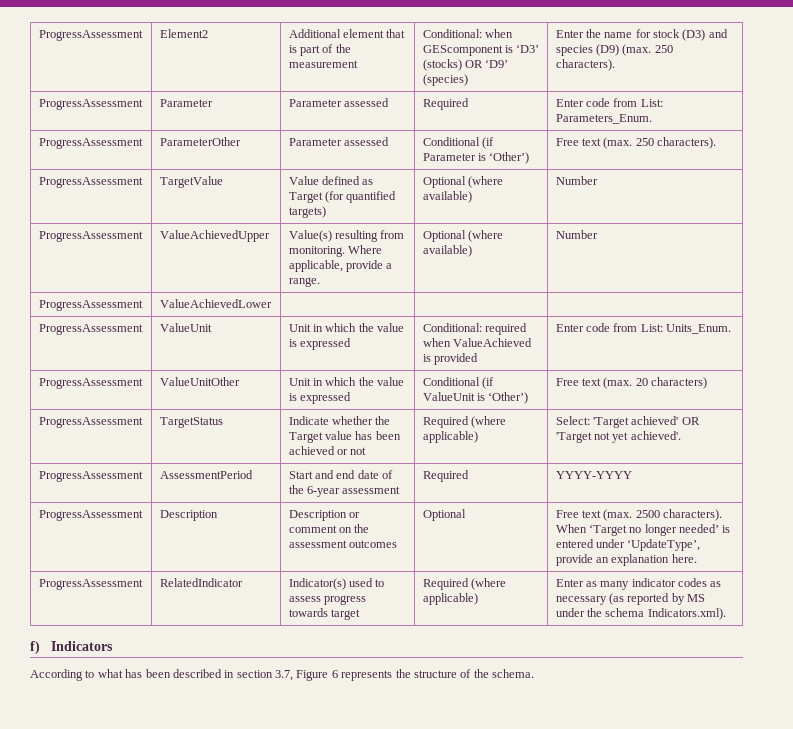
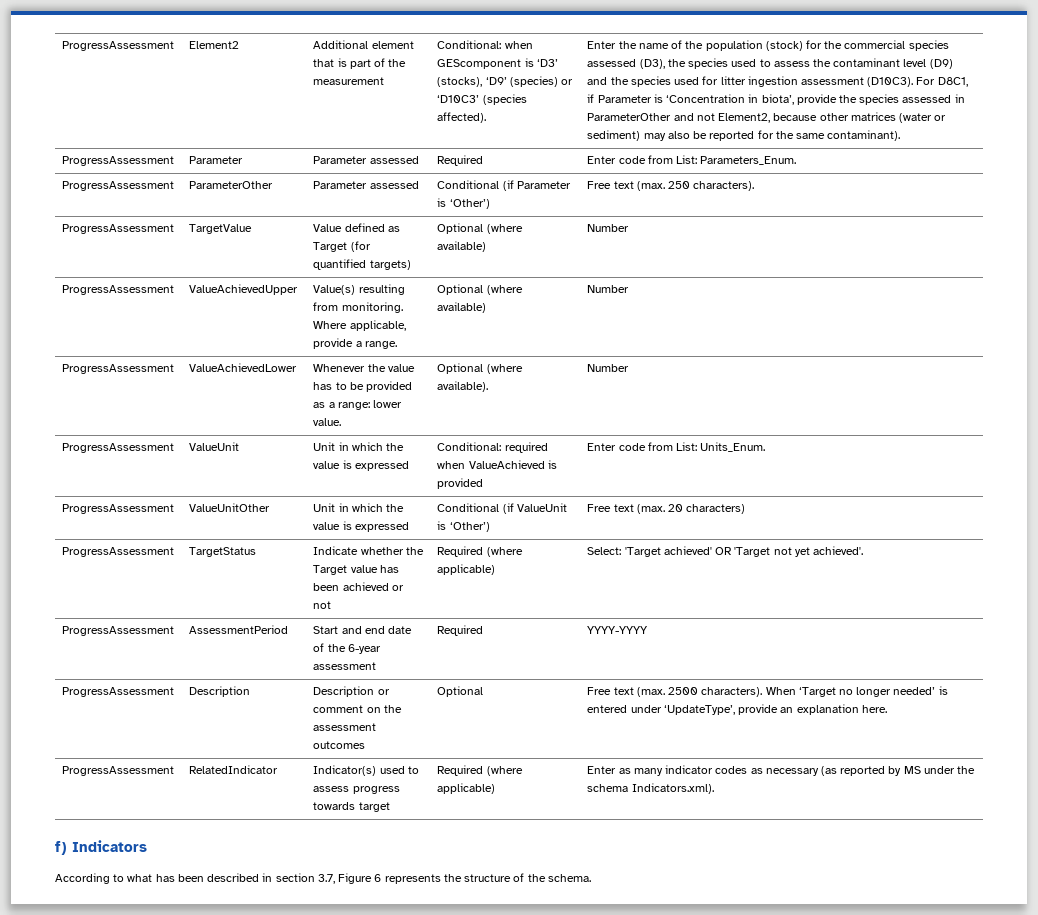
[422,59,483,71] (stocks) OR -> [437,77,483,87] (stocks),
(468, 80) none -> [561,79,574,85] [437,94,527,105] [437,112,487,123] or ‘D10C3’ (species affected).
[635,29,728,41] [555,44,673,56] [555,59,615,71] for stock (D3) and species (D9) (max. 250 characters). -> [671,40,949,51] [587,58,953,69] [587,76,968,87] [587,94,965,105] [587,112,947,123] [587,130,901,141] of the population (stock) for the commercial species assessed (D3), the species used to assess the contaminant level (D9) and the species used for litter ingestion assessment (D10C3). For D8C1, if Parameter is ‘Concentration in biota’, provide the species assessed in ParameterOther and not Element2, because other matrices (water or sediment) may also be reported for the same contaminant).
(272, 303) | | -> [313,364,415,372] [313,381,413,392] [313,400,403,410] [313,418,342,426] [437,363,523,374] [437,381,489,392] [587,364,630,372] Whenever the value has to be provided as a range: lower value. | Optional (where available). | Number

